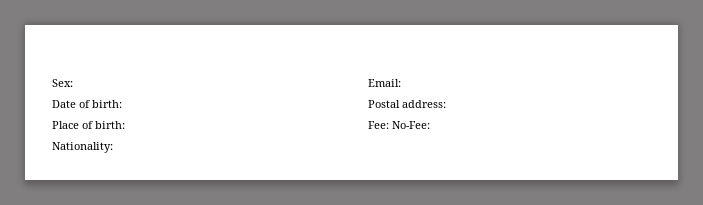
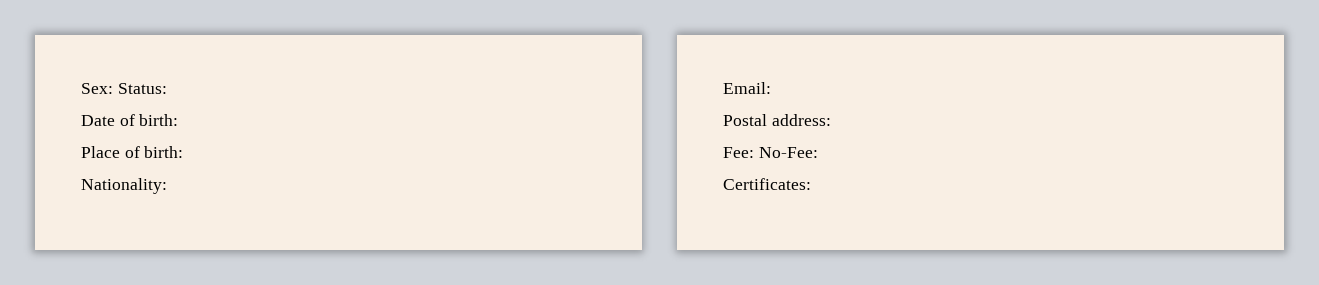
(73, 83) none -> [117,83,167,94] Status:
(430, 125) none -> [723,178,811,190] // Certificates:

